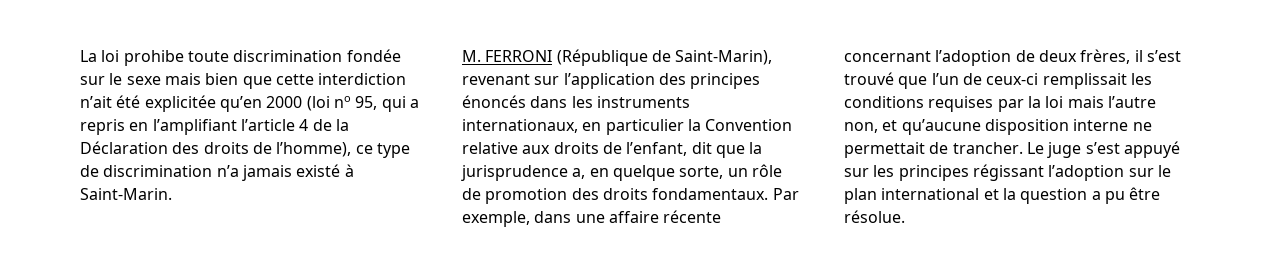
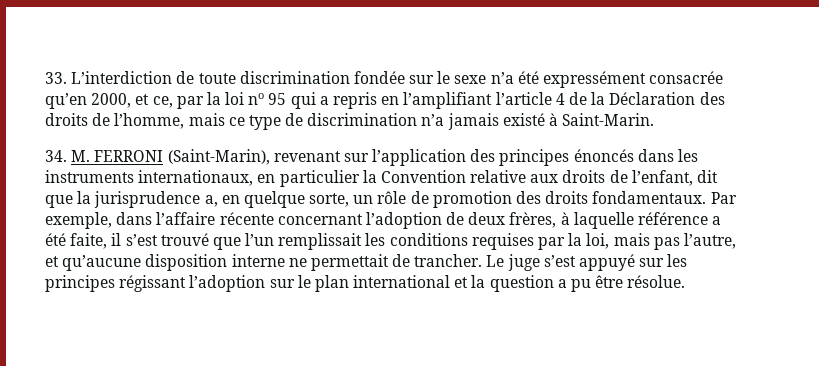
[80,50,184,66] La loi prohibe -> [45,71,195,84] 33. L’interdiction de
[164,73,407,89] [80,95,378,112] mais bien que cette interdiction n’ait été explicitée qu’en 2000 (loi no 95, -> [490,71,724,88] [45,92,287,109] n’a été expressément consacrée qu’en 2000, et ce, par la loi no 95
[276,142,352,157] l’homme), -> [114,113,225,129] l’homme, mais
(172, 194) none -> [45,150,67,162] 34.
[556,49,773,66] (République de Saint-Marin), -> [167,149,270,165] (Saint-Marin),
[575,211,659,223] une affaire -> [156,212,216,225] l’affaire
(1131, 56) none -> [560,212,722,229] [45,233,108,249] à laquelle référence a été faite,
[962,73,1039,85] de ceux-ci -> (275, 239) none
[1045,96,1156,108] [844,122,878,133] loi mais l’autre non, -> [586,233,736,250] loi, mais pas l’autre,

